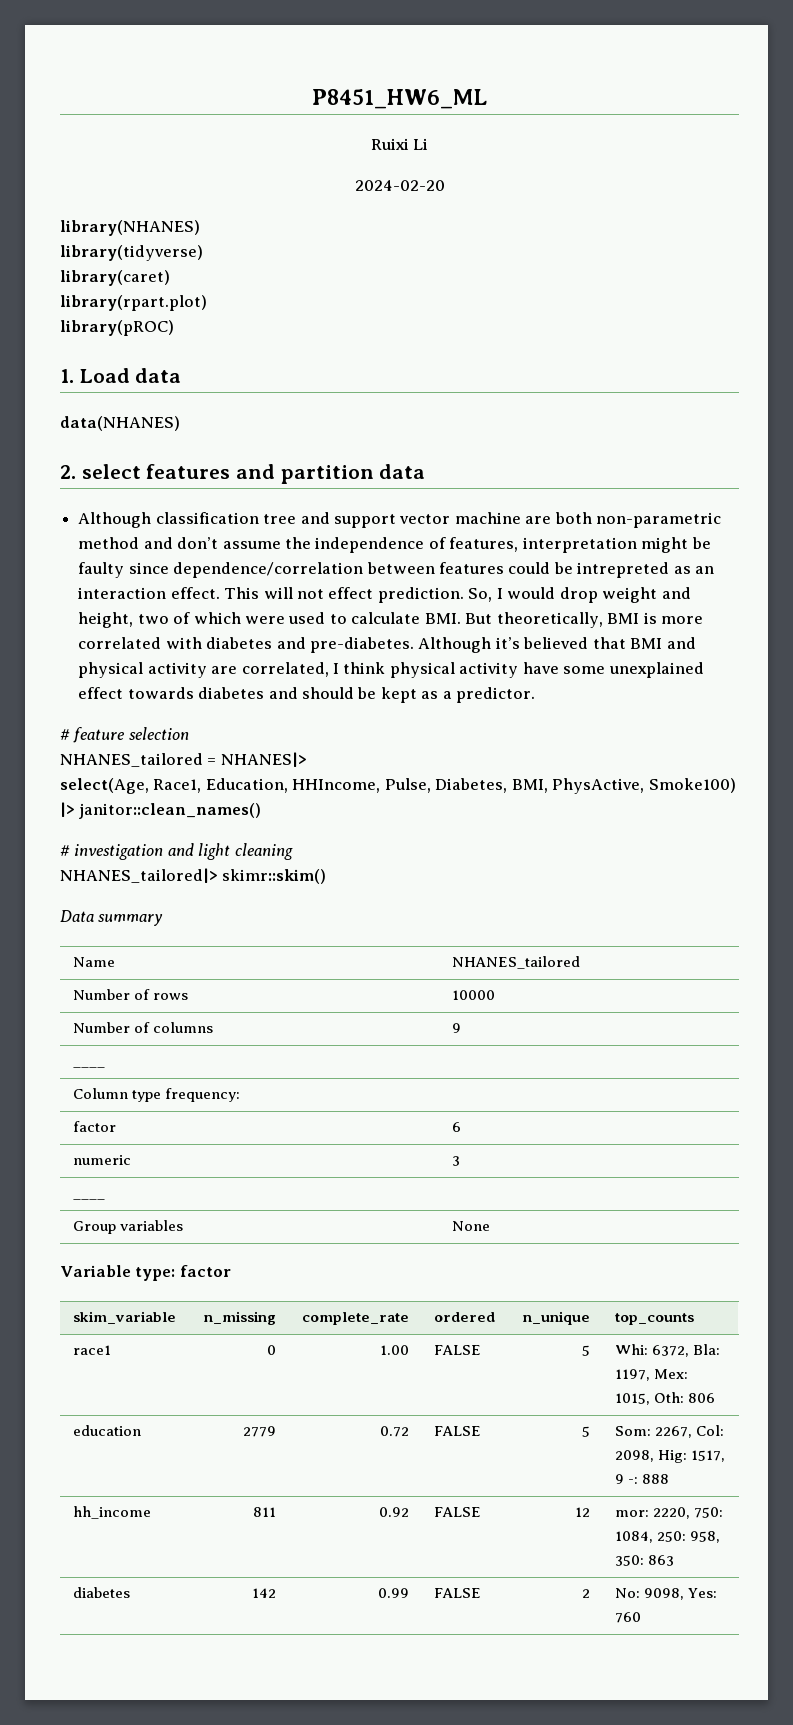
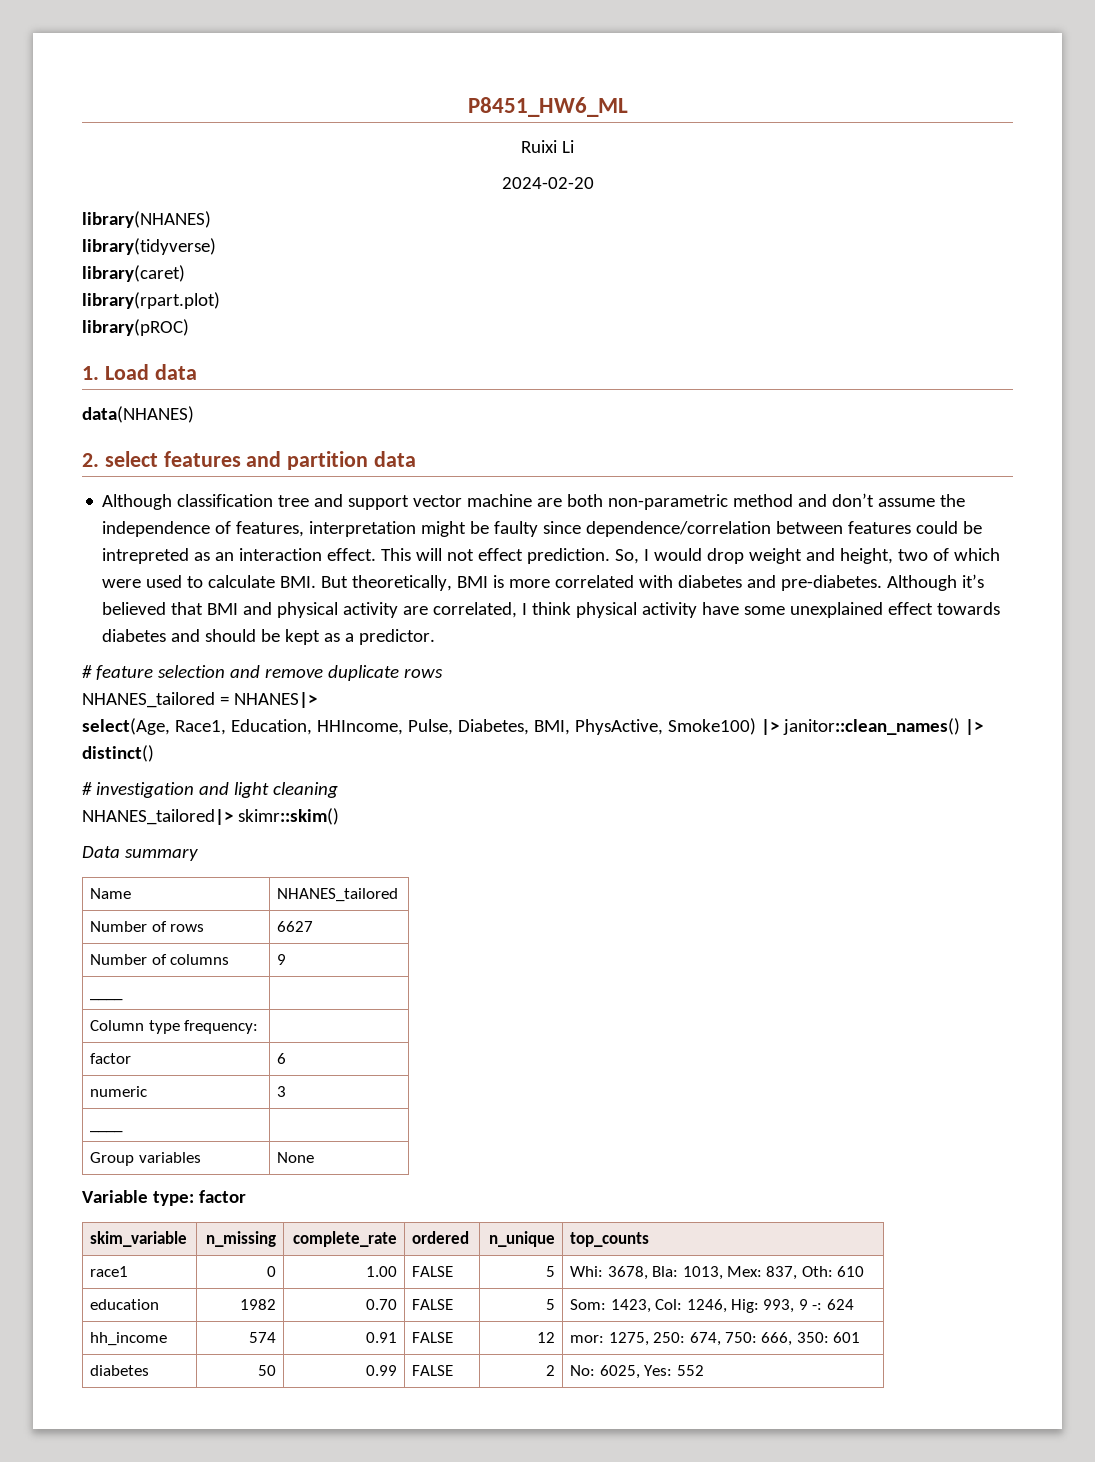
(189, 733) none -> [229,665,443,681] and remove duplicate rows
(262, 811) none -> [964,719,983,735] [82,745,154,762] |> distinct()
[451,990,495,1000] 10000 -> [277,921,314,932] 6627
[651,1344,720,1357] [614,1369,688,1381] [614,1392,715,1405] 6372, Bla: 1197, Mex: 1015, Oth: 806 -> [607,1266,865,1280] 3678, Bla: 1013, Mex: 837, Oth: 610
[243,1426,277,1437] [380,1426,410,1437] 2779 | 0.72 -> [239,1299,276,1310] [365,1299,397,1310] 1982 | 0.70
[654,1425,724,1438] [614,1450,725,1463] 2267, Col: 2098, Hig: 1517, -> [610,1299,795,1313] 1423, Col: 1246, Hig: 993,
[641,1474,669,1484] 888 -> [826,1299,854,1310] 624
[253,1507,277,1517] [379,1507,410,1517] 811 | 0.92 -> [248,1332,276,1343] [365,1332,397,1343] 574 | 0.91
[652,1507,723,1519] [614,1531,720,1543] [614,1555,674,1566] 2220, 750: 1084, 250: 958, 350: 863 -> [608,1332,861,1346] 1275, 250: 674, 750: 666, 350: 601
[252,1588,277,1598] 142 -> [257,1365,276,1376] 50
[643,1588,717,1600] [614,1612,641,1623] 9098, Yes: 760 -> [599,1365,704,1379] 6025, Yes: 552

